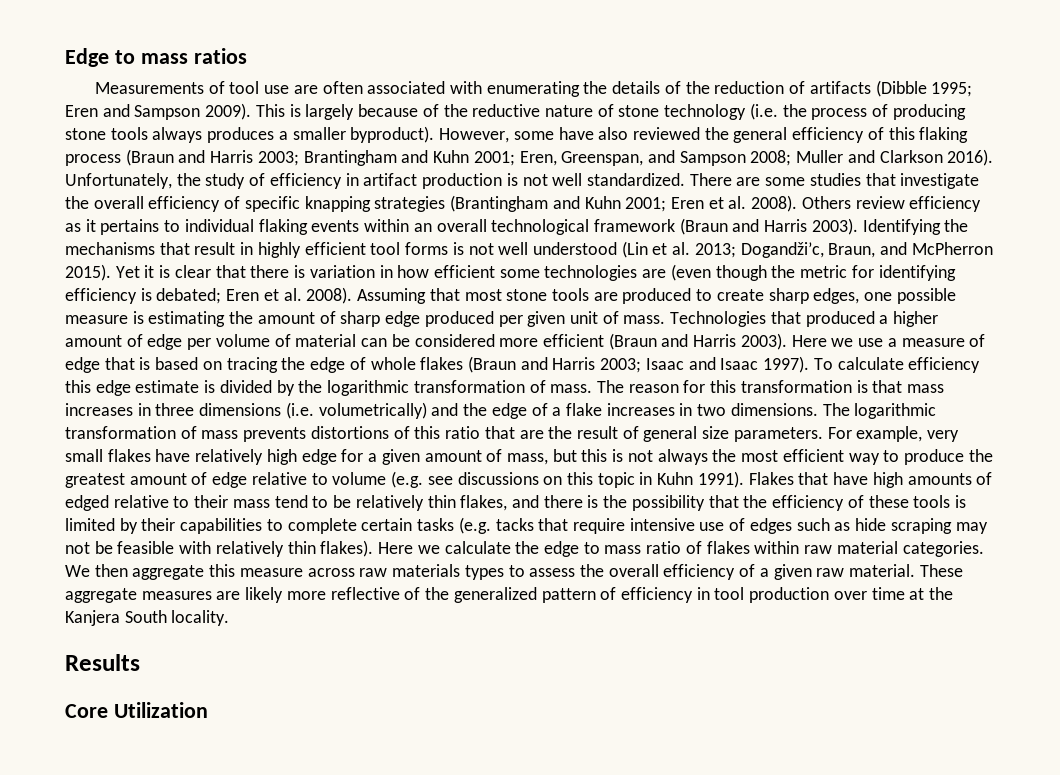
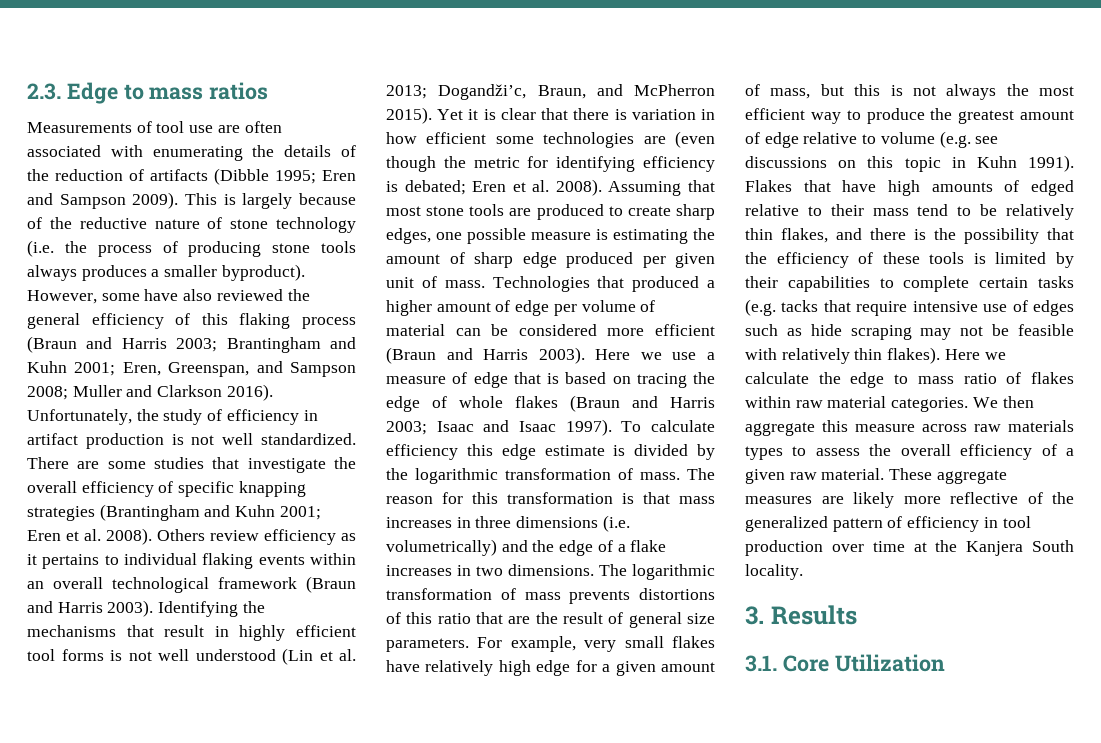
(65, 57) none -> [27,83,61,100] 2.3.
(230, 618) none -> [745,606,764,625] 3.
(140, 662) none -> [745,655,777,672] 3.1.

